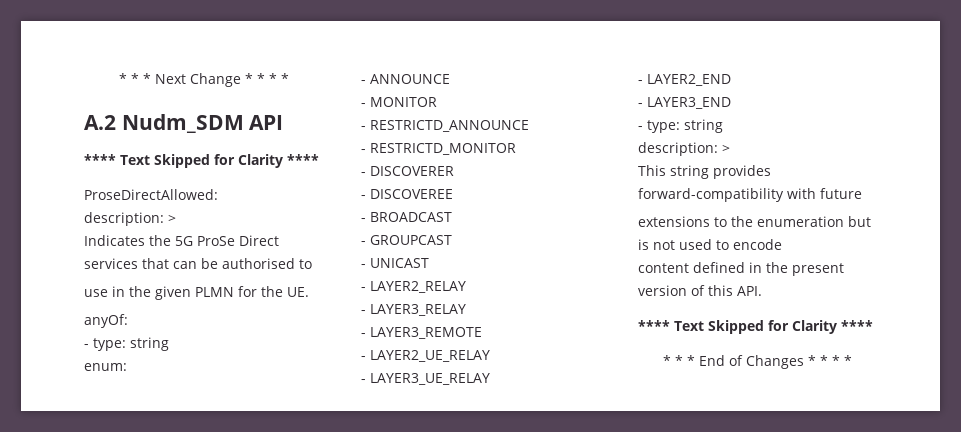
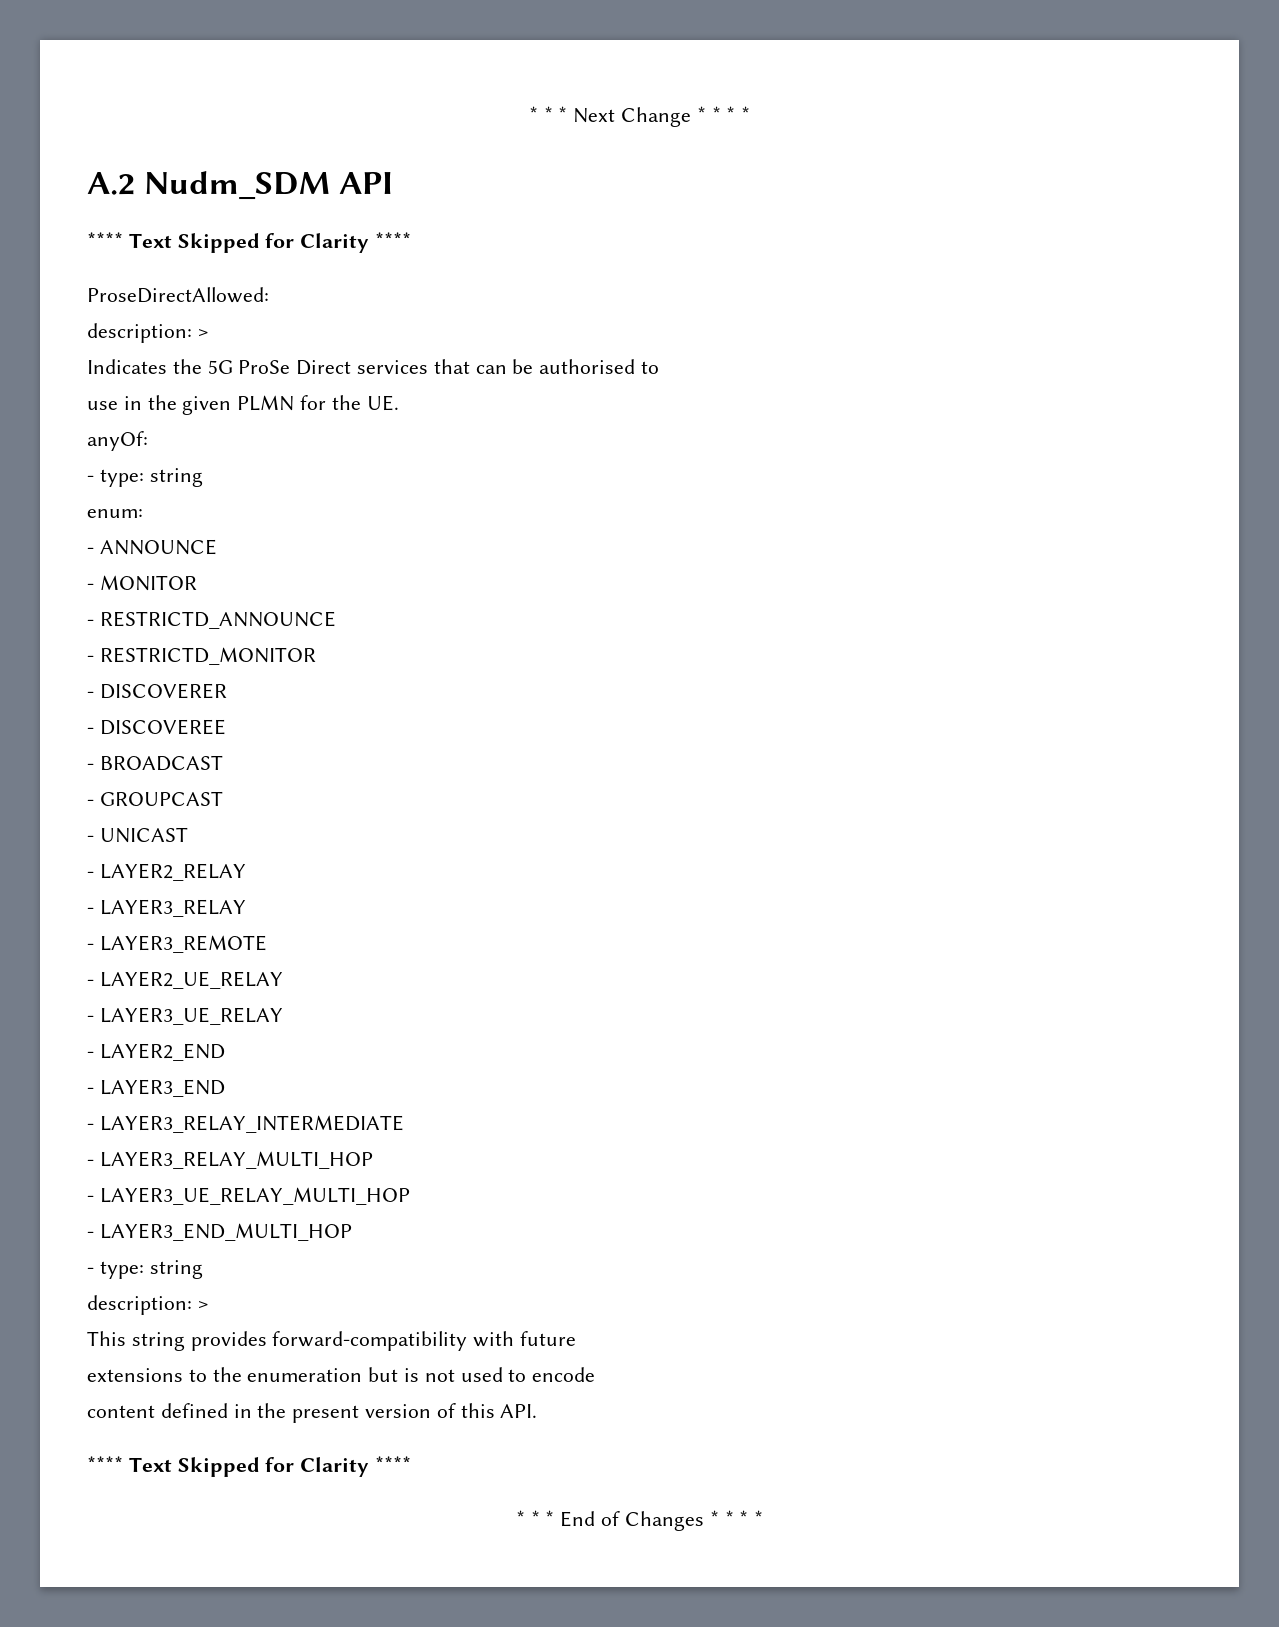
(731, 103) none -> [87,1115,404,1133] [87,1151,373,1169] [87,1187,410,1205] [87,1223,352,1241] // - LAYER3_RELAY_INTERMEDIATE // - LAYER3_RELAY_MULTI_HOP // - LAYER3_UE_RELAY_MULTI_HOP // - LAYER3_END_MULTI_HOP

